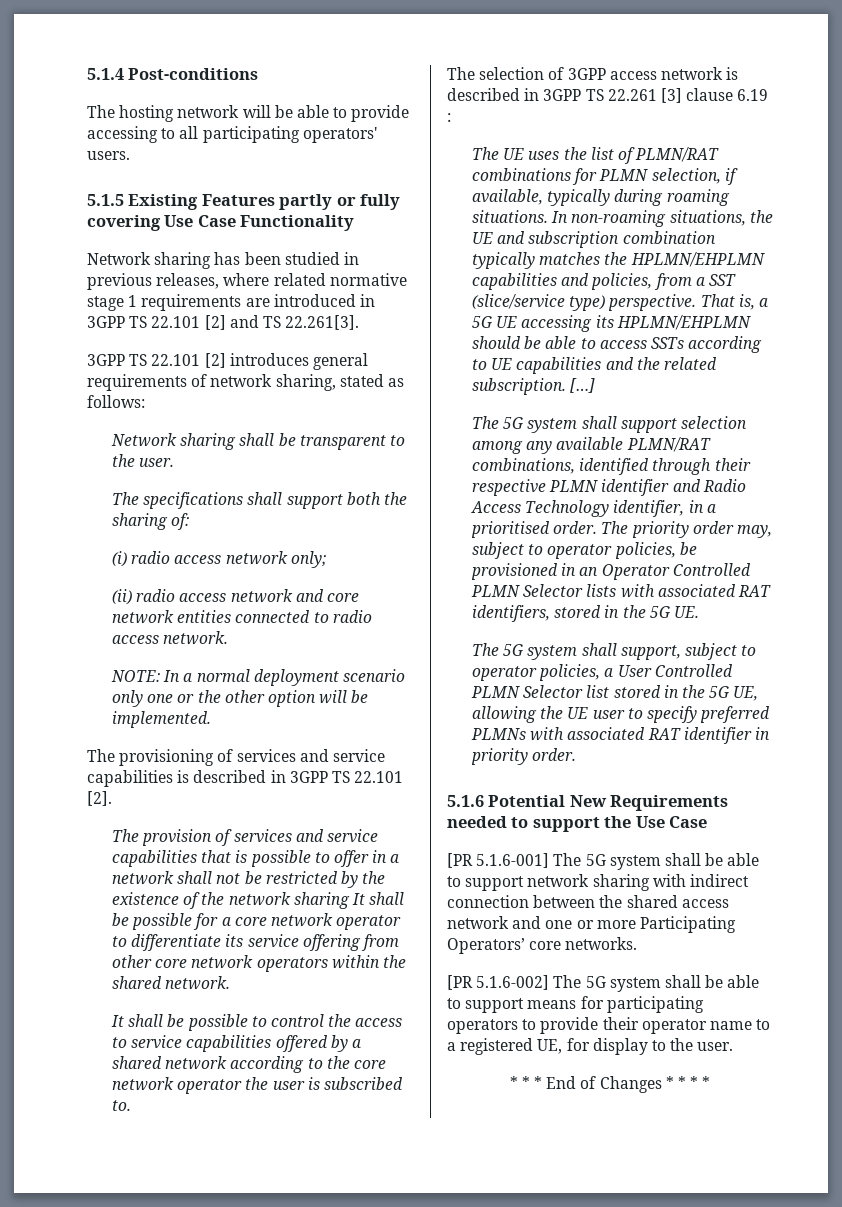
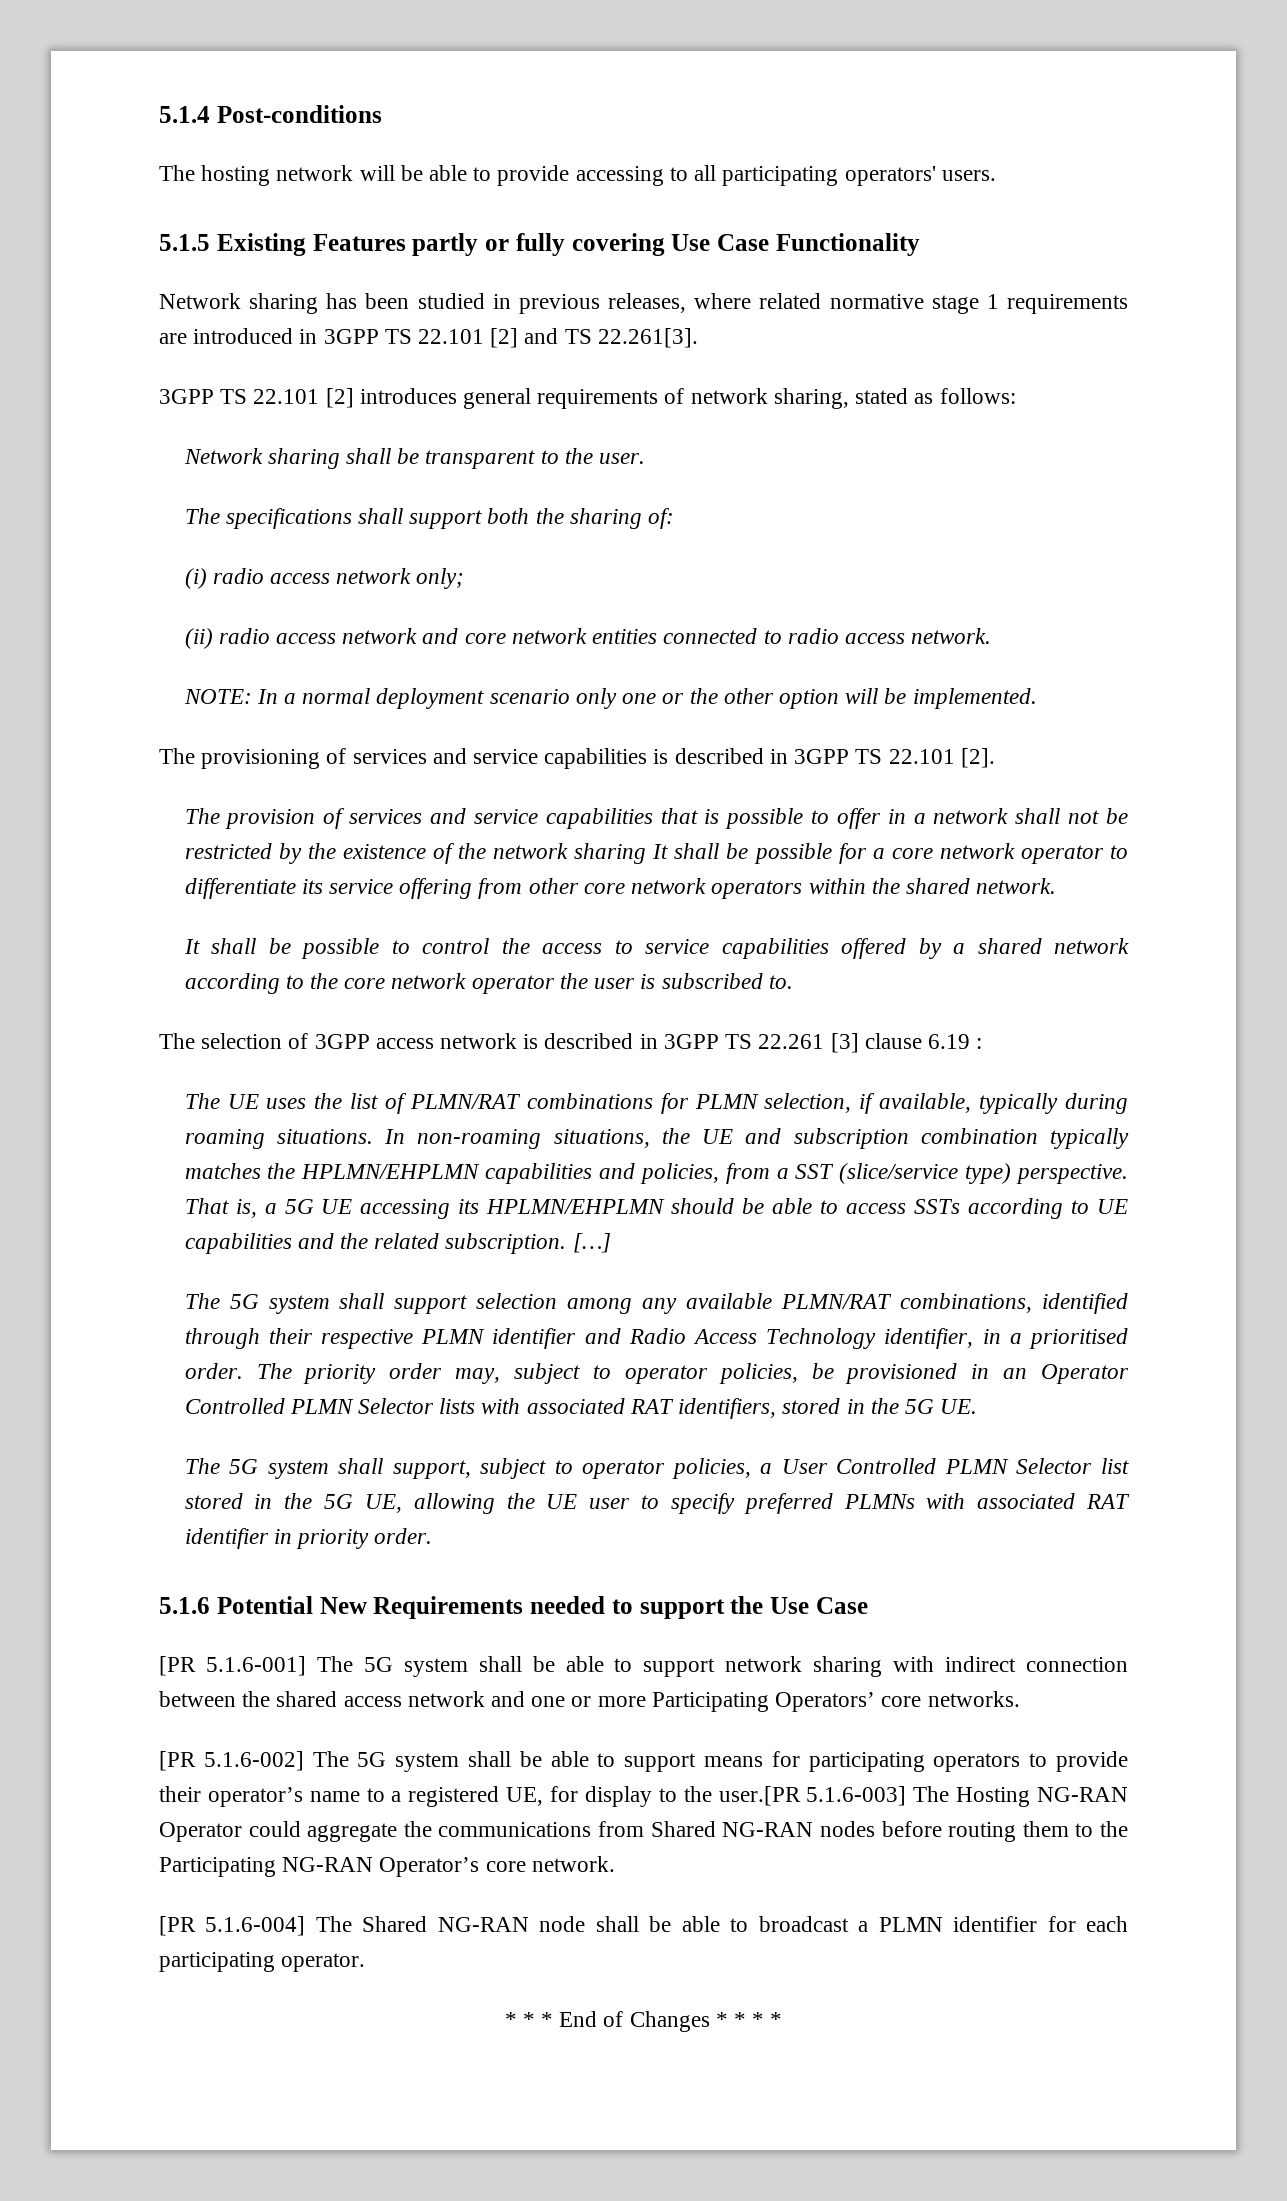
[641,1019,707,1034] operator -> [207,1787,303,1807] operator’s
[697,1042,734,1051] user. -> [718,1786,1128,1807] [159,1821,1129,1842] [159,1856,615,1877] [159,1916,1128,1936] [159,1952,366,1972] user.[PR 5.1.6-003] The Hosting NG-RAN Operator could aggregate the communications from Shared NG-RAN nodes before routing them to the Participating NG-RAN Operator’s core network. // [PR 5.1.6-004] The Shared NG-RAN node shall be able to broadcast a PLMN identifier for each participating operator.

